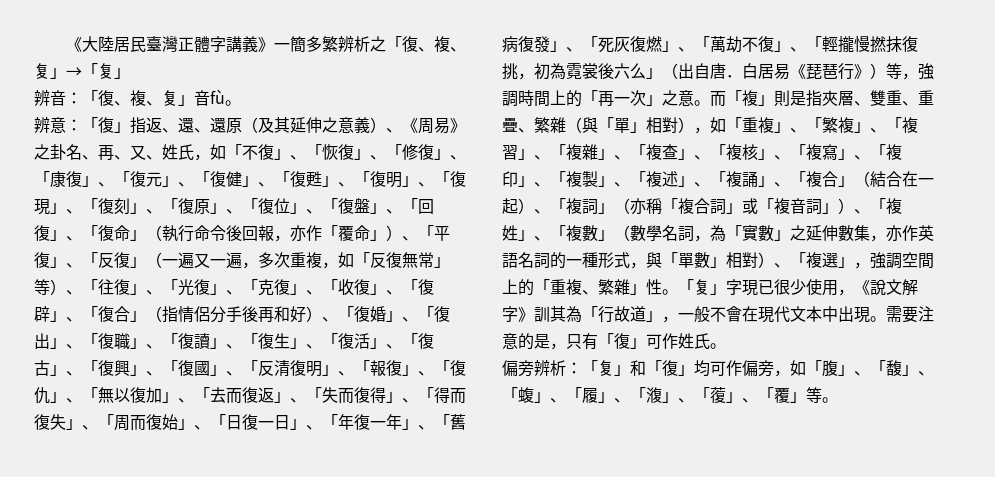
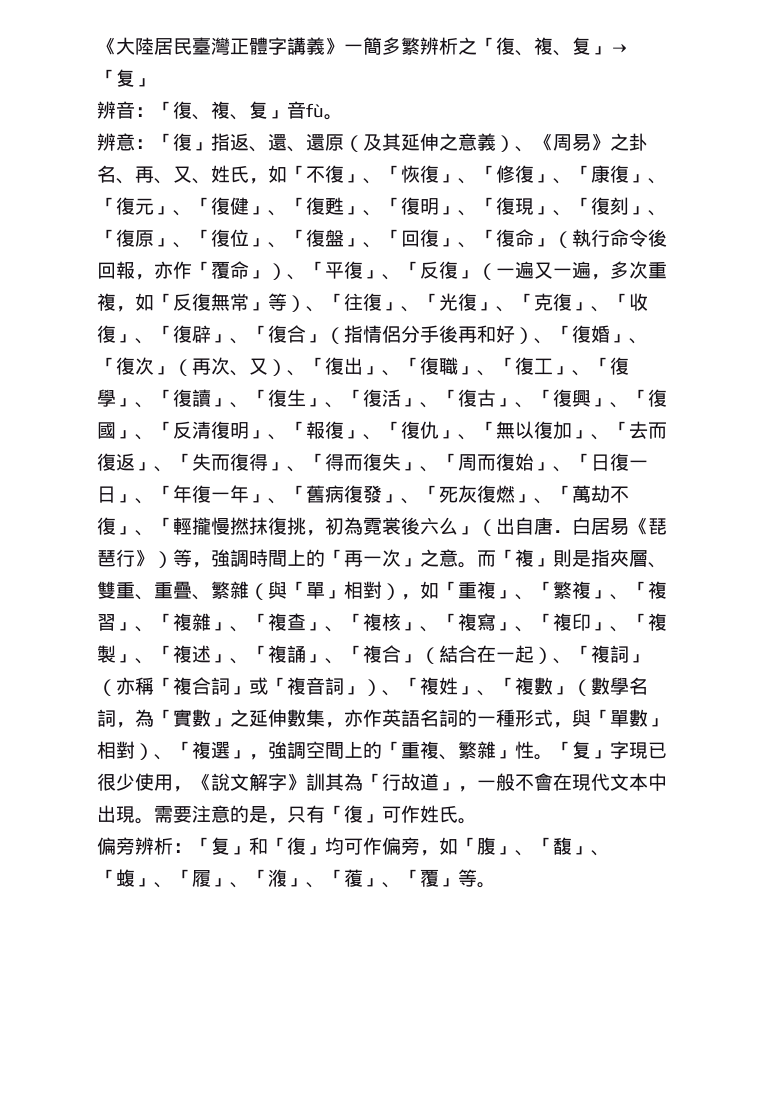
(450, 314) none -> [135,357,344,376] 次」（再次、又）、「復
(194, 341) none -> [534,357,629,376] [97,389,192,408] 工」、「復學」、「復

